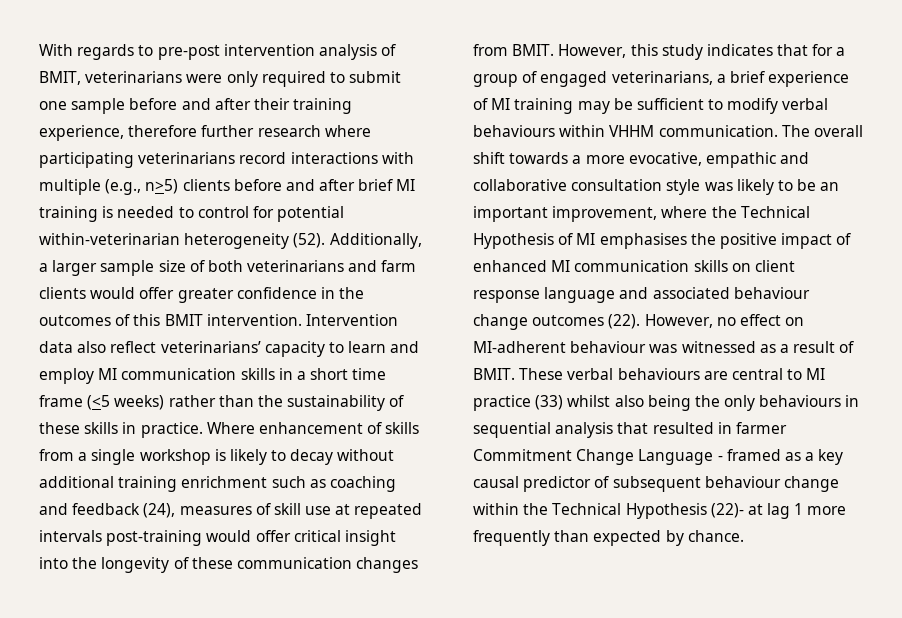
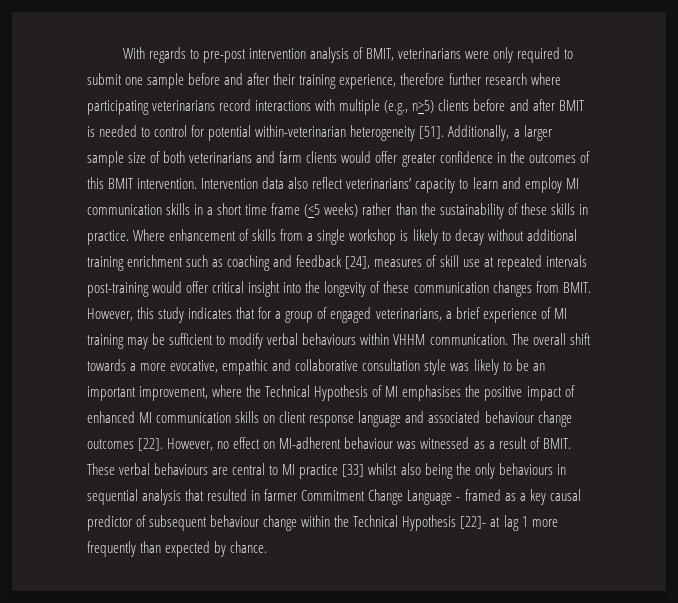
[358,179,416,191] [39,206,98,222] brief MI training -> [558,100,585,111] BMIT
[293,233,326,248] (52). -> [419,126,445,139] [51].
[143,503,176,518] (24), -> [345,256,371,269] [24],
[608,314,641,329] (22). -> [138,438,164,451] [22].
[535,395,564,410] (33) -> [342,464,365,477] [33]
[710,503,744,518] (22)- -> [460,516,487,529] [22]-

